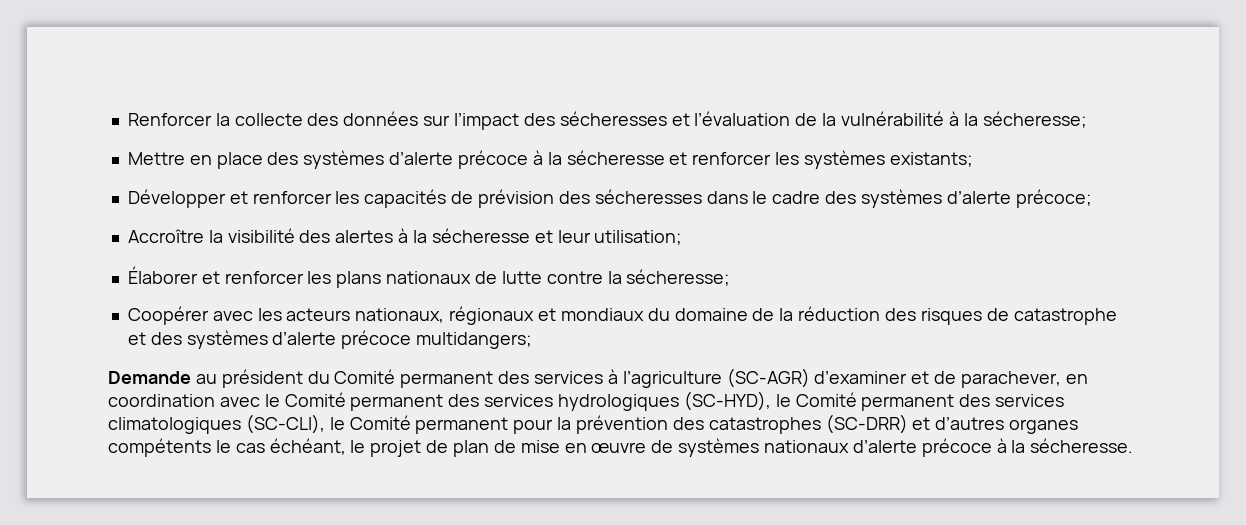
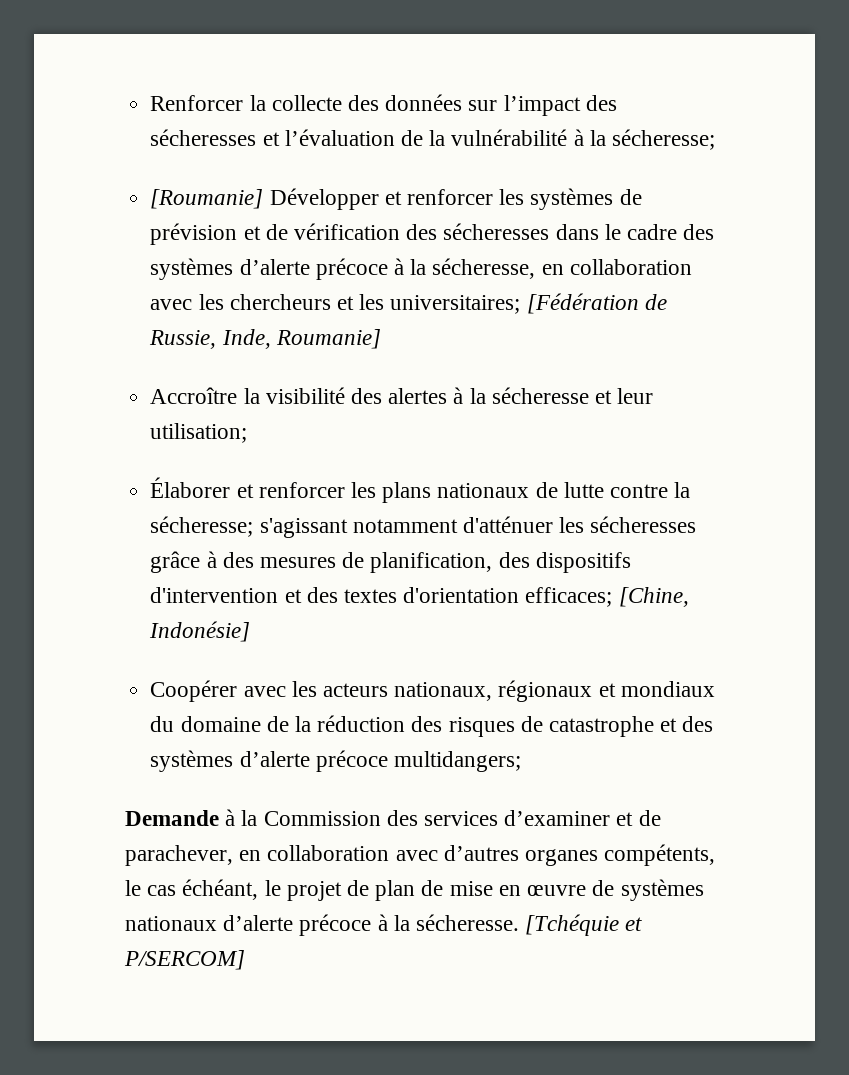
[127,150,973,169] [127,189,554,208] Mettre en place des systèmes d’alerte précoce à la sécheresse et renforcer les systèmes existants; // Développer et renforcer les capacités de prévision -> [150,188,642,210] [150,223,400,245] [Roumanie] Développer et renforcer les systèmes de prévision et de vérification
[1015,189,1092,208] précoce; -> [315,258,692,280] [150,293,667,314] [149,329,381,349] précoce à la sécheresse, en collaboration avec les chercheurs et les universitaires; [Fédération de Russie, Inde, Roumanie]
(731, 277) none -> [259,516,697,538] [150,551,631,573] [150,587,689,607] [149,621,251,642] s'agissant notamment d'atténuer les sécheresses grâce à des mesures de planification, des dispositifs d'intervention et des textes d'orientation efficaces; [Chine, Indonésie]
[195,368,810,388] au président du Comité permanent des services à l’agriculture (SC-AGR) -> [225,809,499,826] à la Commission des services
[108,391,1065,411] [108,414,931,434] coordination avec le Comité permanent des services hydrologiques (SC-HYD), le Comité permanent des services climatologiques (SC-CLI), le Comité permanent pour la prévention des catastrophes (SC-DRR) et -> [267,845,438,861] collaboration avec
[108,438,211,457] compétents -> [604,844,716,866] compétents,
(1134, 445) none -> [525,914,643,936] [124,950,245,970] [Tchéquie et P/SERCOM]

